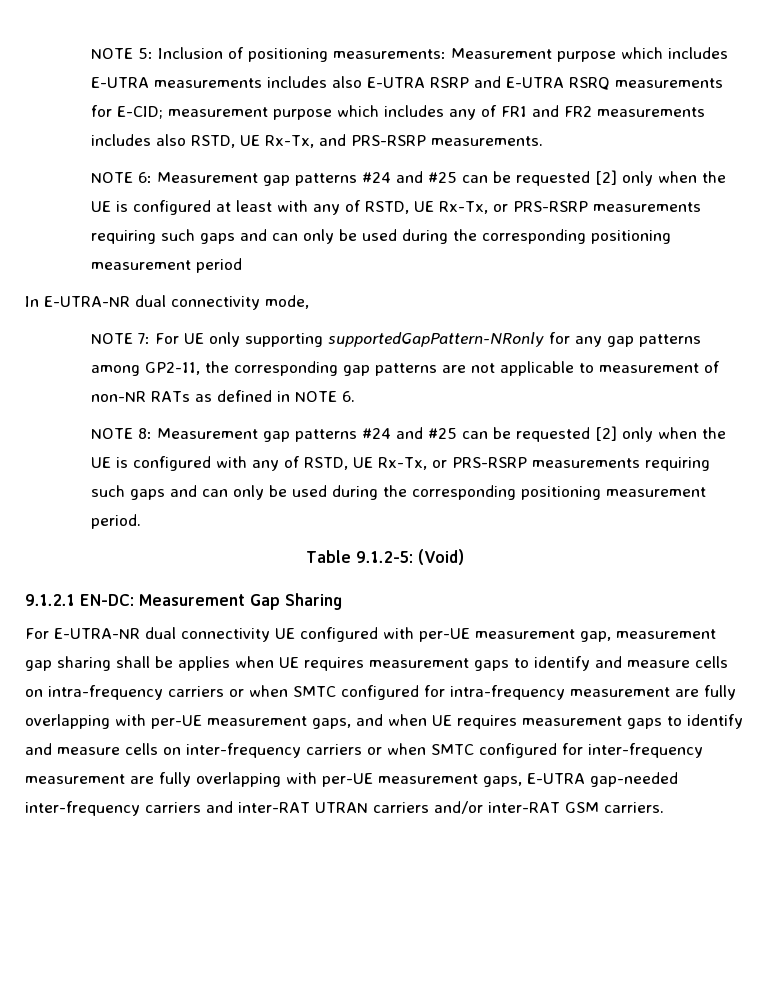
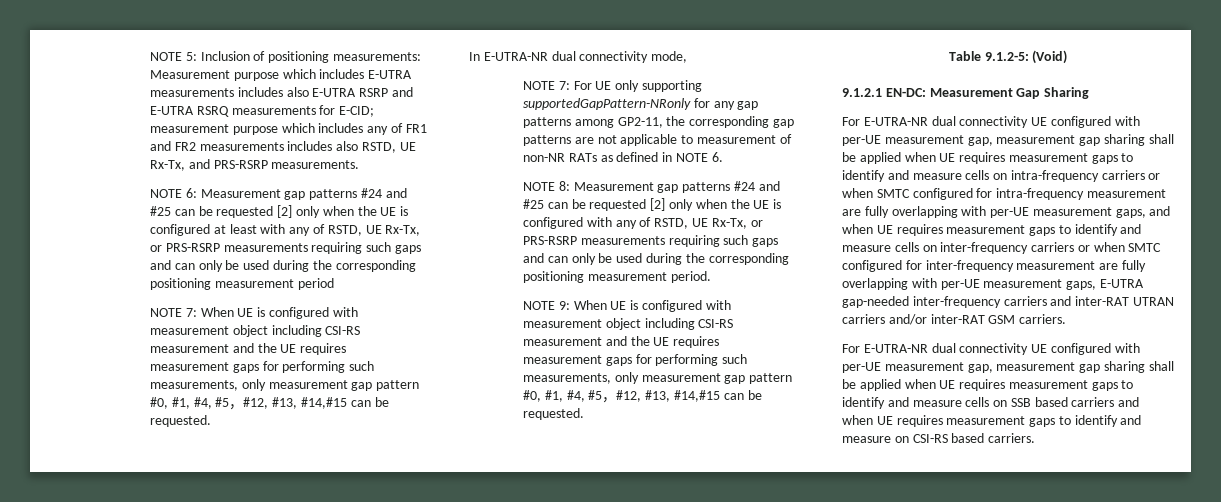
(242, 265) none -> [150,307,358,319] [150,325,361,337] [150,343,347,355] [150,361,375,373] [150,379,420,391] [150,397,389,410] [150,415,212,427] // NOTE 7: When UE is configured with measurement object including CSI-RS measurement and the UE requires measurement gaps for performing such measurements, only measurement gap pattern #0, #1, #4, #5，#12, #13, #14,#15 can be requested.
(141, 521) none -> [523,300,731,312] [523,318,734,330] [523,336,720,348] [523,354,748,366] [523,372,793,384] [523,390,762,403] [523,408,585,420] // NOTE 9: When UE is configured with measurement object including CSI-RS measurement and the UE requires measurement gaps for performing such measurements, only measurement gap pattern #0, #1, #4, #5，#12, #13, #14,#15 can be requested.
[178,656,230,671] applies -> [859,152,901,164] applied
(664, 807) none -> [842,343,1140,355] [842,361,1174,373] [842,379,1134,391] [842,397,1140,409] [842,415,1142,427] [842,433,1036,443] // For E-UTRA-NR dual connectivity UE configured with per-UE measurement gap, measurement gap sharing shall be applied when UE requires measurement gaps to identify and measure cells on SSB based carriers and when UE requires measurement gaps to identify and measure on CSI-RS based carriers.

